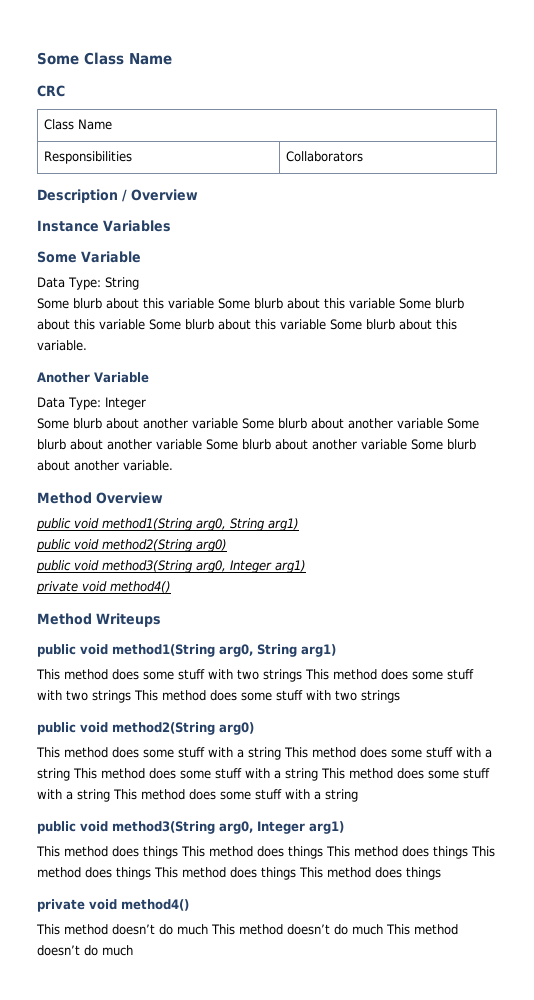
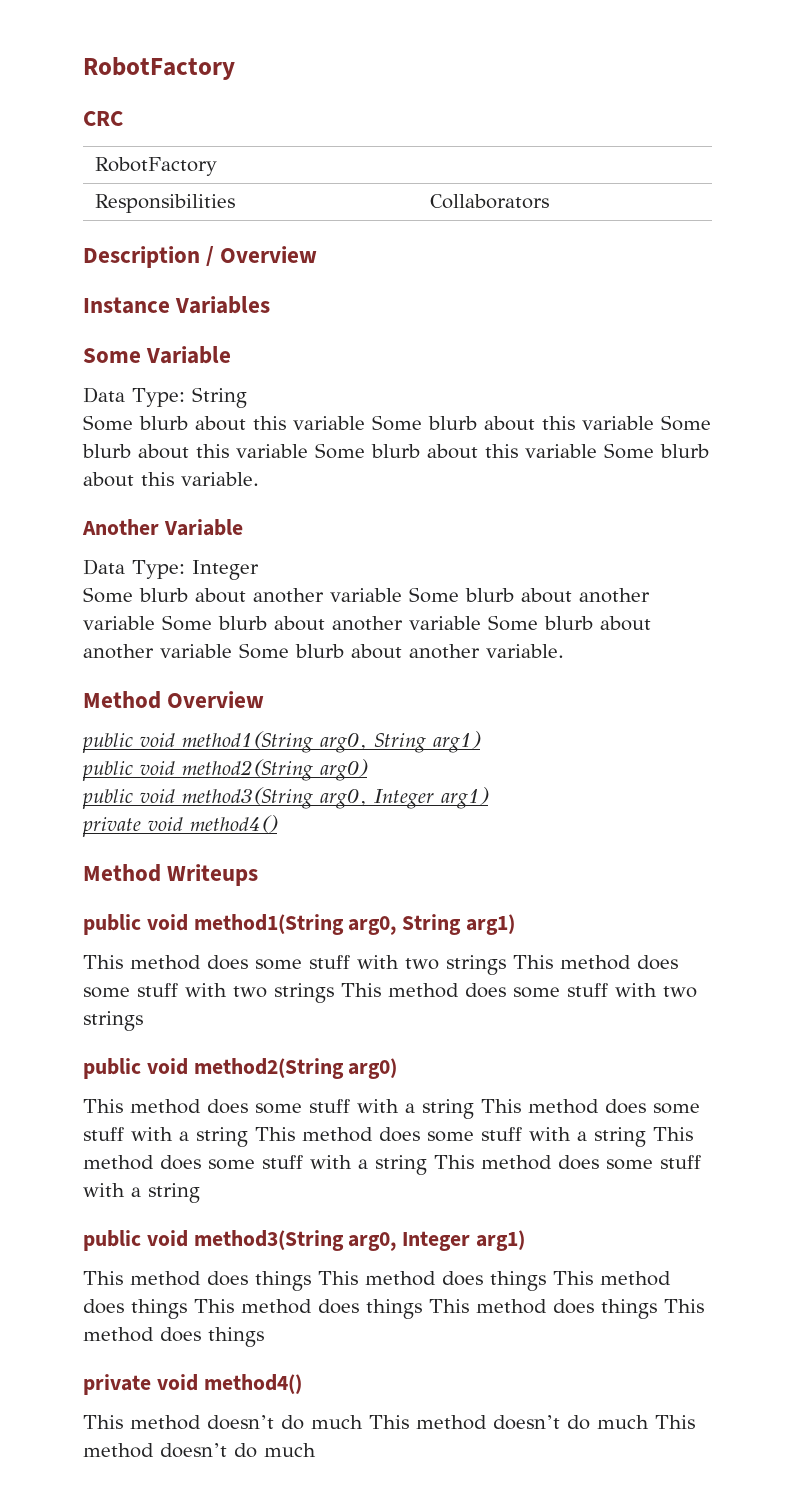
[37,52,172,65] Some Class Name -> [83,57,235,80] RobotFactory
[43,119,112,130] Class Name -> [94,157,217,176] RobotFactory

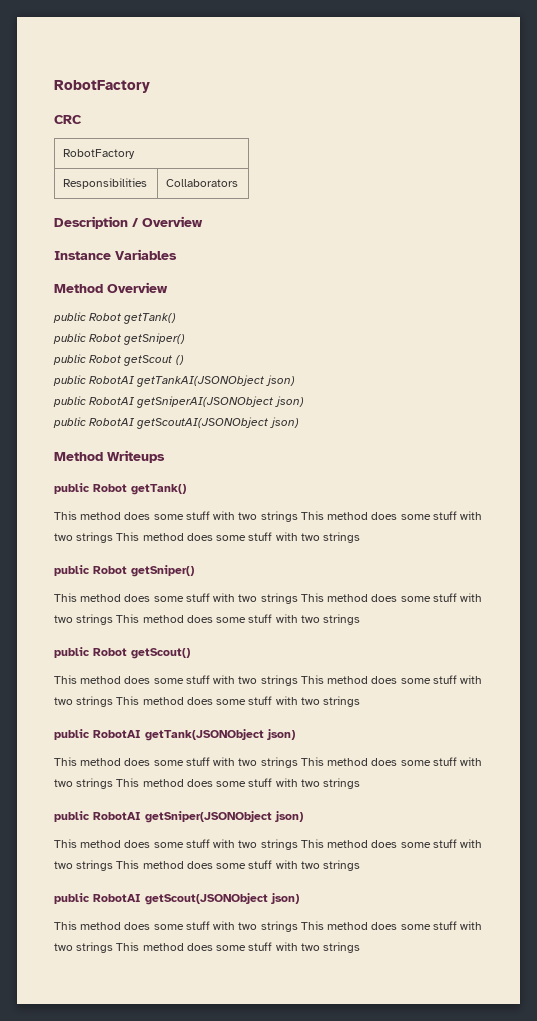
[83,346,232,364] [83,387,247,408] [83,415,711,431] [82,443,709,459] [83,472,259,487] [82,519,243,536] [83,559,259,580] [83,587,650,603] [83,615,651,631] [83,643,564,659] [83,691,265,709] [82,731,481,753] [82,759,368,781] [82,787,489,809] [82,815,278,837] [83,864,259,886] [83,914,516,935] Some Variable // Data Type: String // Some blurb about this variable Some blurb about this variable Some blurb about this variable Some blurb about this variable Some blurb about this variable. // Another Variable // Data Type: Integer // Some blurb about another variable Some blurb about another variable Some blurb about another variable Some blurb about another variable Some blurb about another variable. // Method Overview // public void method1(String arg0, String arg1) // public void method2(String arg0) // public void method3(String arg0, Integer arg1) // private void method4() // Method Writeups // public void method1(String arg0, String arg1) -> [54,282,168,293] [53,312,177,324] [53,333,186,345] [53,354,184,366] [53,375,295,387] [53,396,304,408] [53,417,299,429] [54,450,165,463] [54,483,186,495] Method Overview // public Robot getTank() // public Robot getSniper() // public Robot getScout () // public RobotAI getTankAI(JSONObject json) // public RobotAI getSniperAI(JSONObject json) // public RobotAI getScoutAI(JSONObject json) // Method Writeups // public Robot getTank()
[146,1058,398,1079] [83,1099,700,1119] [83,1127,693,1147] [83,1155,701,1175] [83,1183,200,1203] [83,1230,526,1251] [83,1271,671,1291] [83,1299,704,1319] [83,1327,264,1347] [83,1374,302,1395] [83,1415,695,1430] [83,1443,316,1458] void method2(String arg0) // This method does some stuff with a string This method does some stuff with a string This method does some stuff with a string This method does some stuff with a string This method does some stuff with a string // public void method3(String arg0, Integer arg1) // This method does things This method does things This method does things This method does things This method does things This method does things // private void method4() // This method doesn’t do much This method doesn’t do much This method doesn’t do much -> [93,565,194,577] [54,593,483,604] [54,614,361,625] [54,647,190,659] [54,675,483,686] [54,696,361,707] [54,729,295,741] [54,757,483,768] [54,778,361,789] [54,811,303,823] [54,839,483,850] [54,860,361,871] [54,893,299,905] [54,921,483,932] [54,942,361,953] Robot getSniper() // This method does some stuff with two strings This method does some stuff with two strings This method does some stuff with two strings // public Robot getScout() // This method does some stuff with two strings This method does some stuff with two strings This method does some stuff with two strings // public RobotAI getTank(JSONObject json) // This method does some stuff with two strings This method does some stuff with two strings This method does some stuff with two strings // public RobotAI getSniper(JSONObject json) // This method does some stuff with two strings This method does some stuff with two strings This method does some stuff with two strings // public RobotAI getScout(JSONObject json) // This method does some stuff with two strings This method does some stuff with two strings This method does some stuff with two strings

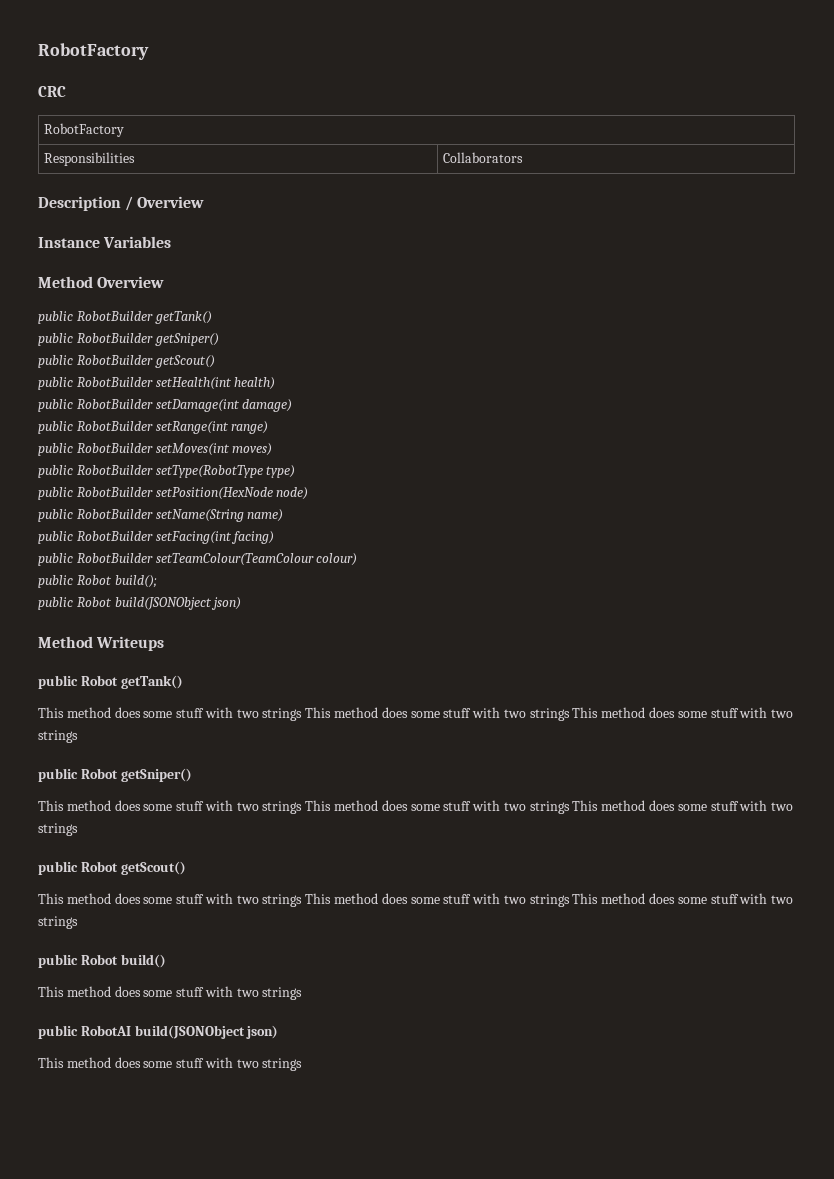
[89,313,122,321] Robot -> [76,311,153,321] RobotBuilder
[89,334,122,342] Robot -> [76,333,153,343] RobotBuilder
[89,355,184,366] [53,375,295,387] [53,396,304,408] [53,417,269,429] Robot getScout () // public RobotAI getTankAI(JSONObject json) // public RobotAI getSniperAI(JSONObject json) // public RobotAI getScoutAI(JSONObject -> [76,355,215,368] [38,377,276,390] [38,399,293,412] [38,421,269,434] [38,443,273,456] [38,465,296,478] [38,487,309,500] [38,509,284,522] [38,531,275,544] [38,553,358,566] [38,575,157,588] [38,597,212,610] RobotBuilder getScout() // public RobotBuilder setHealth(int health) // public RobotBuilder setDamage(int damage) // public RobotBuilder setRange(int range) // public RobotBuilder setMoves(int moves) // public RobotBuilder setType(RobotType type) // public RobotBuilder setPosition(HexNode node) // public RobotBuilder setName(String name) // public RobotBuilder setFacing(int facing) // public RobotBuilder setTeamColour(TeamColour colour) // public Robot build(); // public Robot build(JSONObject
[93,729,295,741] [54,757,483,768] [54,778,361,789] [54,811,303,823] [54,839,483,850] [54,860,361,871] [54,893,299,905] [54,921,483,932] [54,942,361,953] RobotAI getTank(JSONObject json) // This method does some stuff with two strings This method does some stuff with two strings This method does some stuff with two strings // public RobotAI getSniper(JSONObject json) // This method does some stuff with two strings This method does some stuff with two strings This method does some stuff with two strings // public RobotAI getScout(JSONObject json) // This method does some stuff with two strings This method does some stuff with two strings This method does some stuff with two strings -> [80,954,166,968] [38,986,303,1000] [38,1025,279,1039] [38,1057,303,1071] Robot build() // This method does some stuff with two strings // public RobotAI build(JSONObject json) // This method does some stuff with two strings

